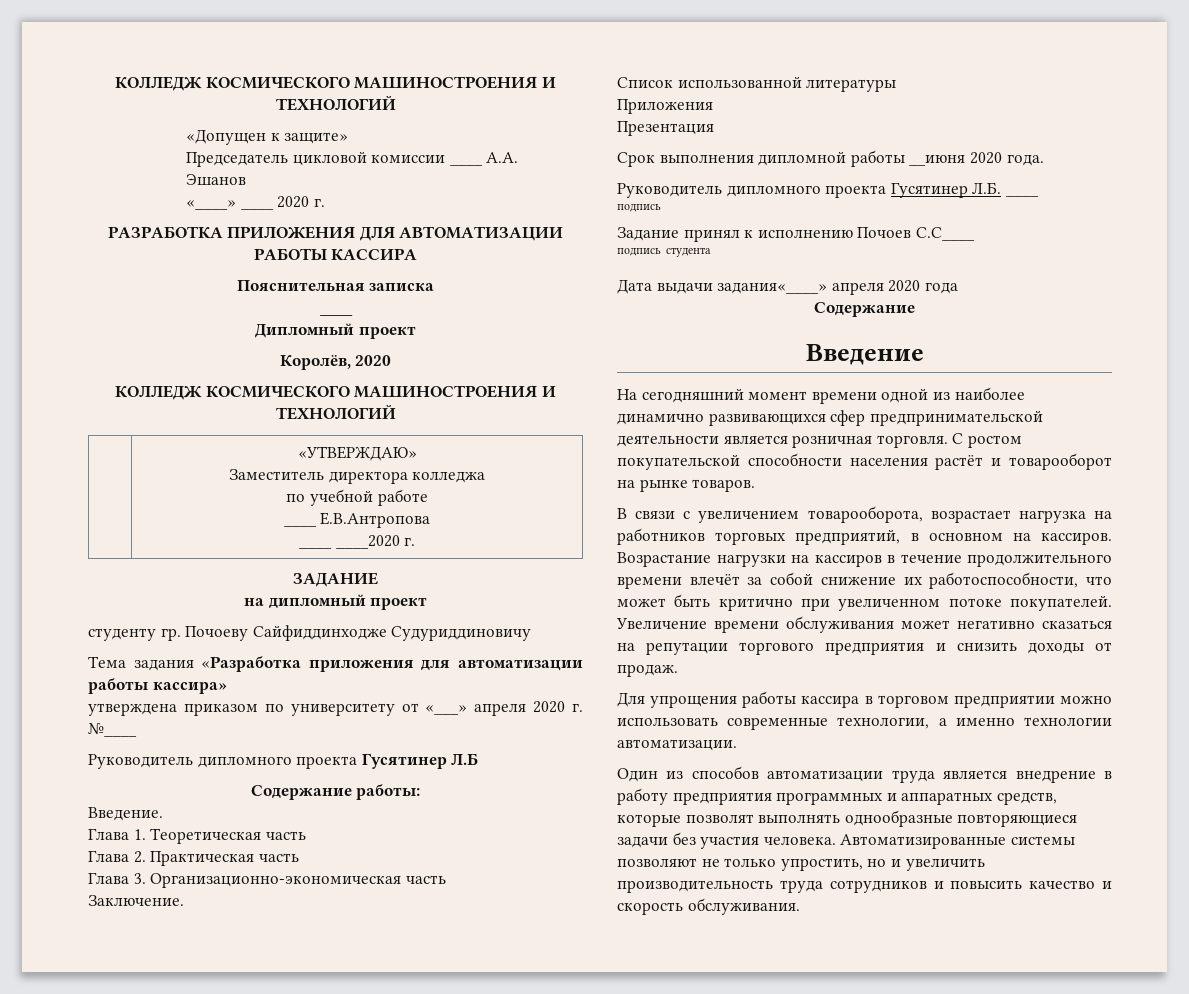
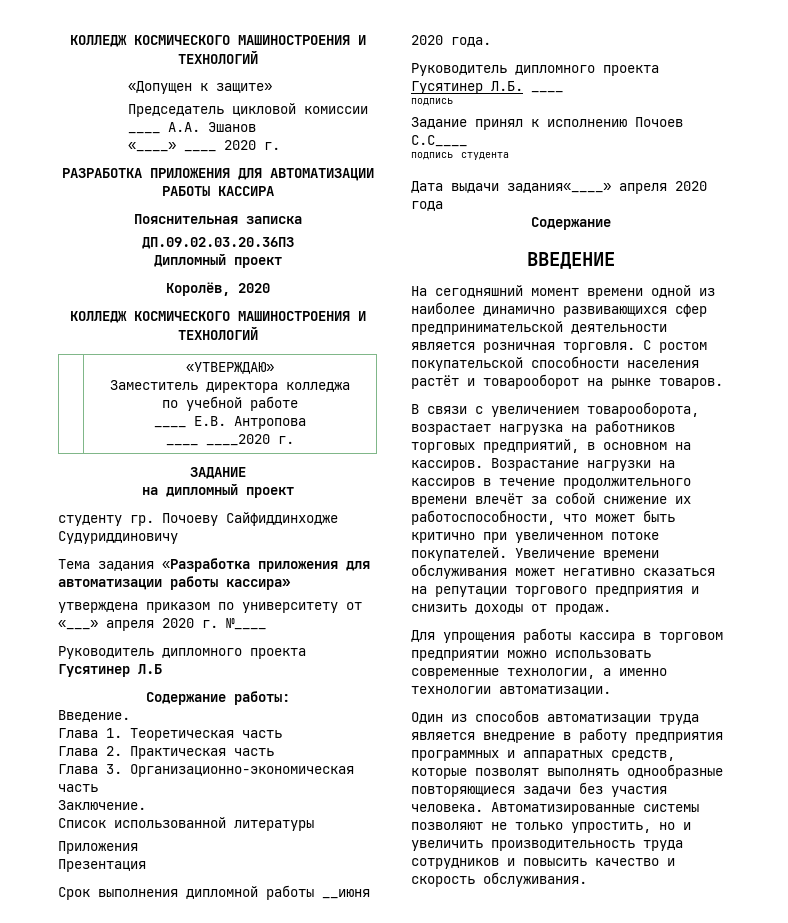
[319,313,353,316] ____ -> [141,237,294,249] ДП.09.02.03.20.36ПЗ
[320,512,431,528] Е.В.Антропова -> [194,416,306,429] Е.В. Антропова
[805,344,924,365] Введение -> [526,252,615,269] ВВЕДЕНИЕ

